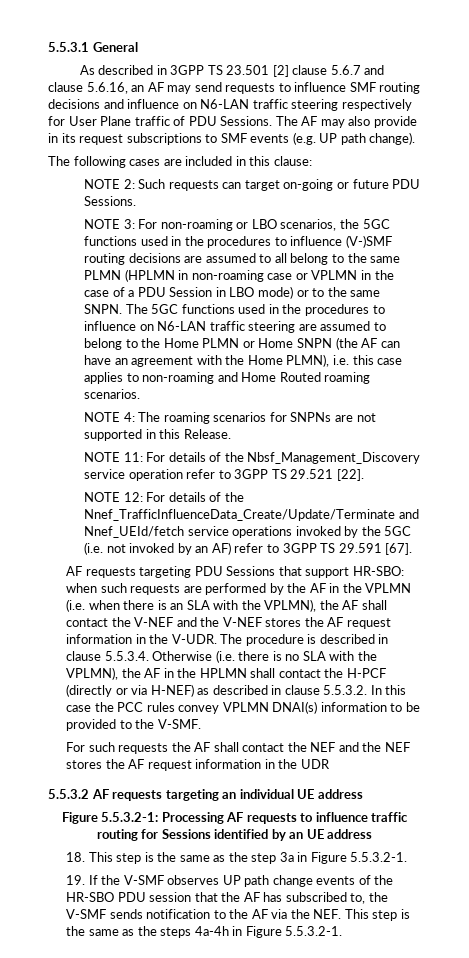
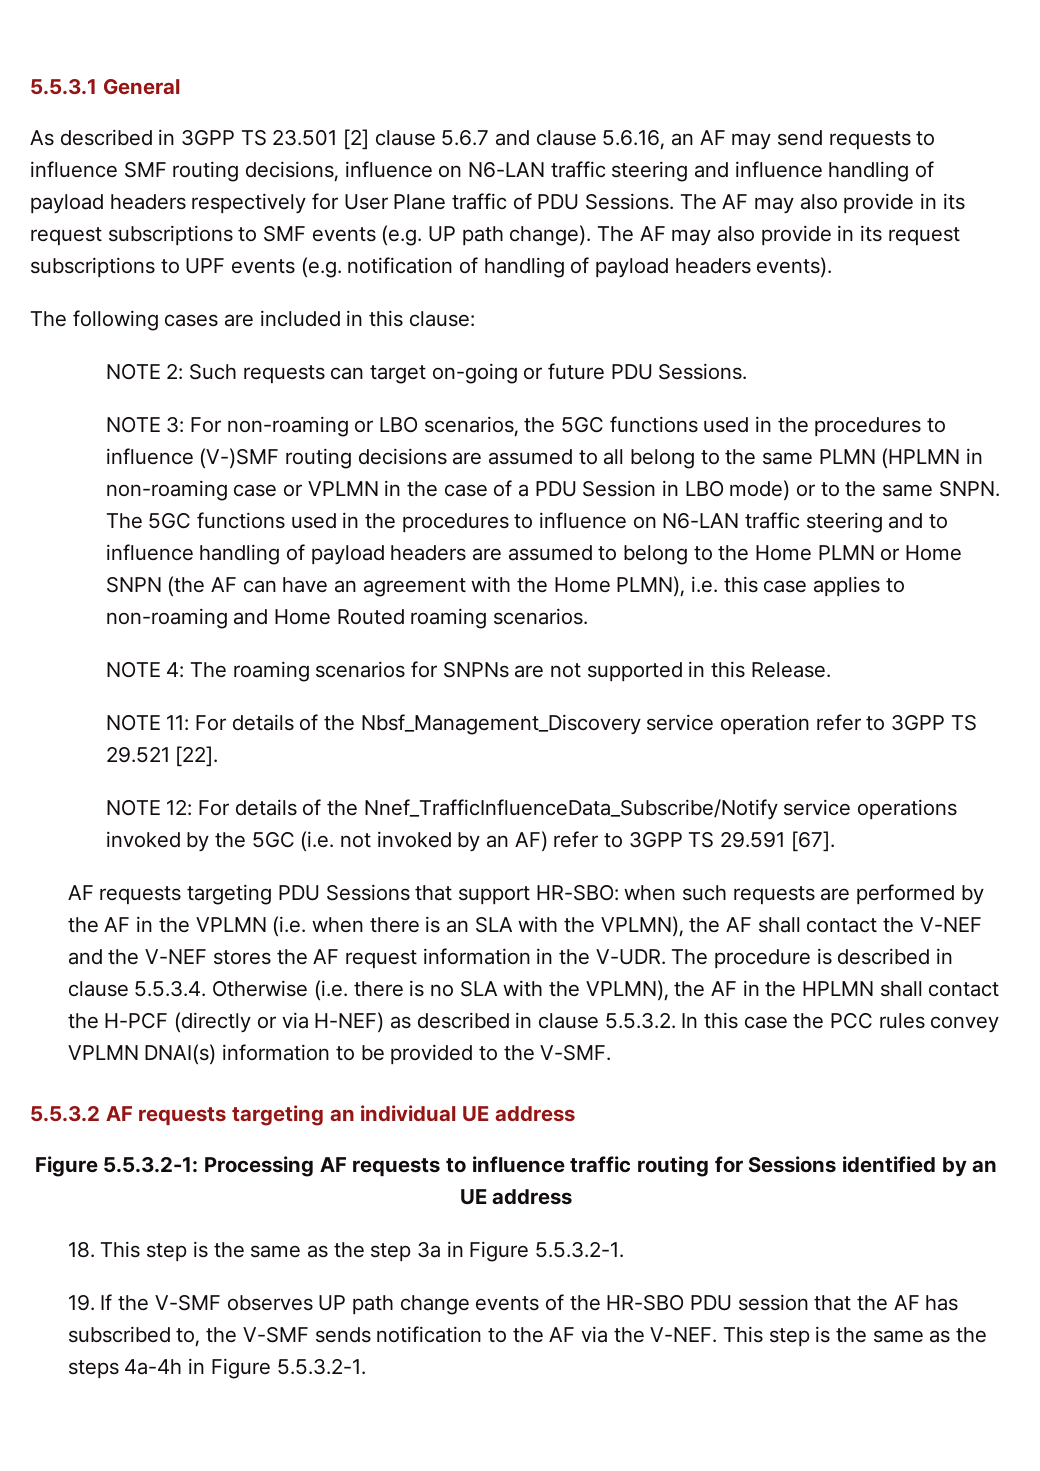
[48,99,339,111] decisions and influence on N6-LAN traffic steering -> [245,161,935,182] [30,194,186,214] decisions, influence on N6-LAN traffic steering and influence handling of payload headers
(416, 138) none -> [597,225,960,246] [30,257,833,278] The AF may also provide in its request subscriptions to UPF events (e.g. notification of handling of payload headers events).
(296, 327) none -> [888,513,949,529] [105,544,467,565] and to influence handling of payload headers
[84,509,419,521] [84,526,185,538] Nnef_TrafficInfluenceData_Create/Update/Terminate and Nnef_UEId/fetch -> [363,799,778,820] Nnef_TrafficInfluenceData_Subscribe/Notify
[66,742,410,754] [66,759,330,771] // For such requests the AF shall contact the NEF and the NEF stores the AF request information in the UDR -> (612, 1052) none
[313,909,342,919] NEF. -> [650,1327,718,1343] V-NEF.

